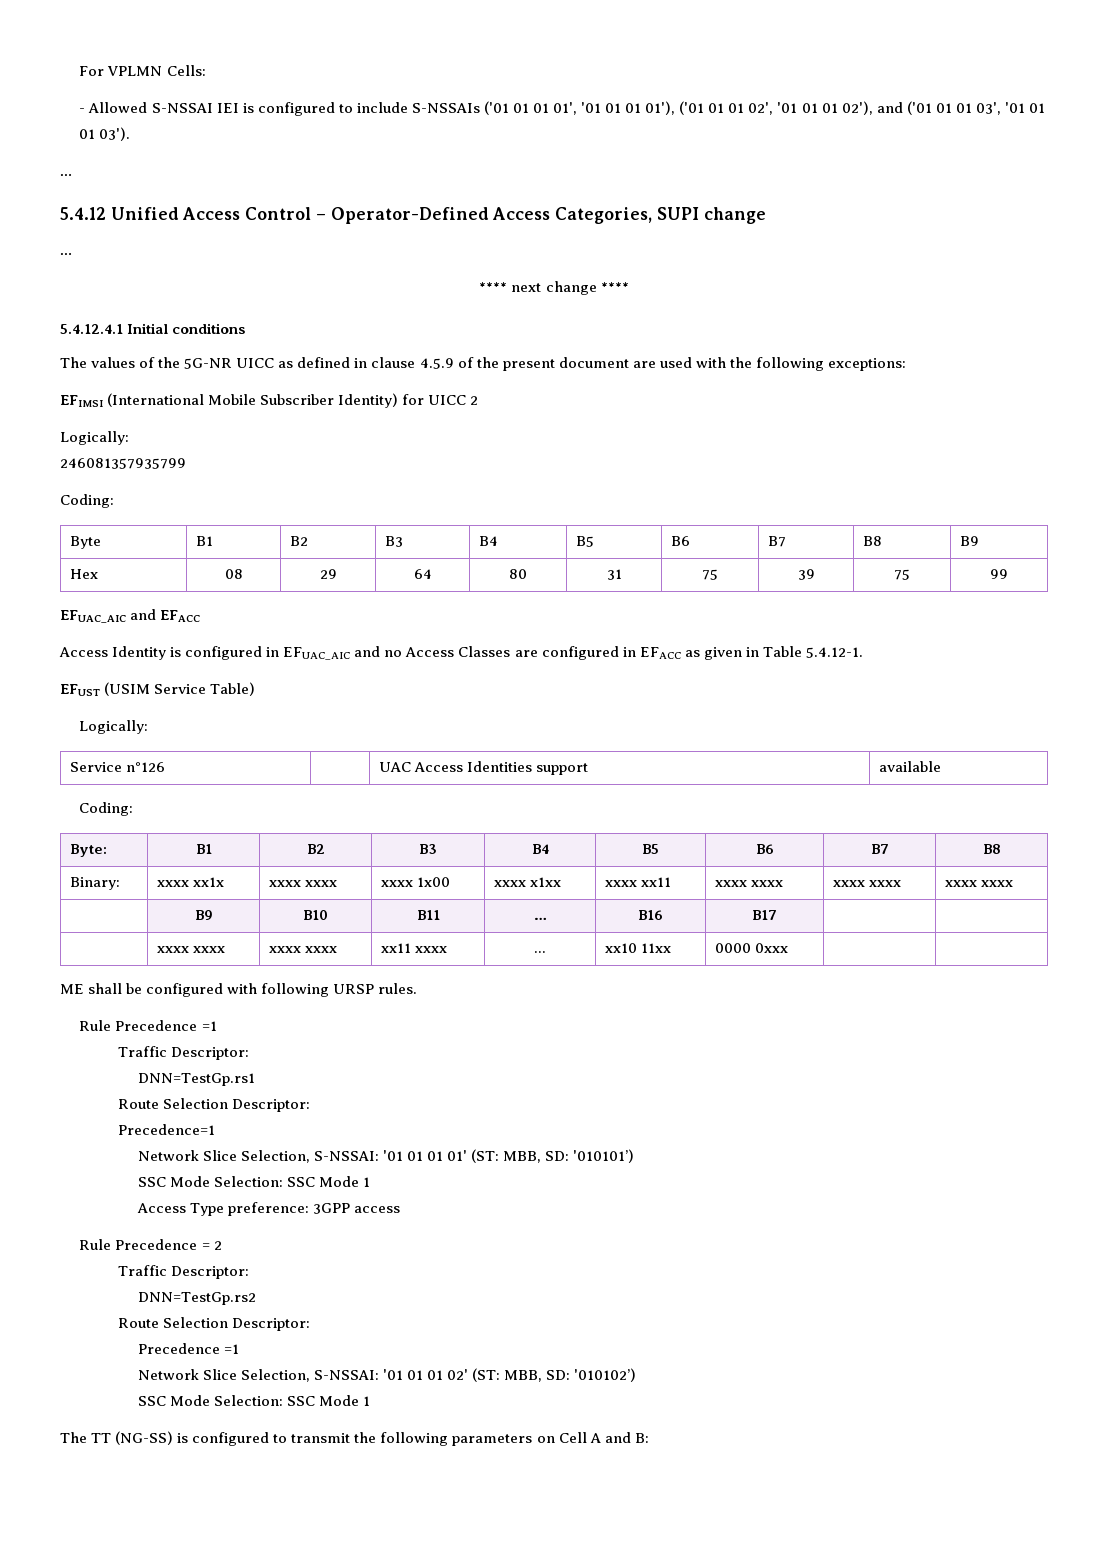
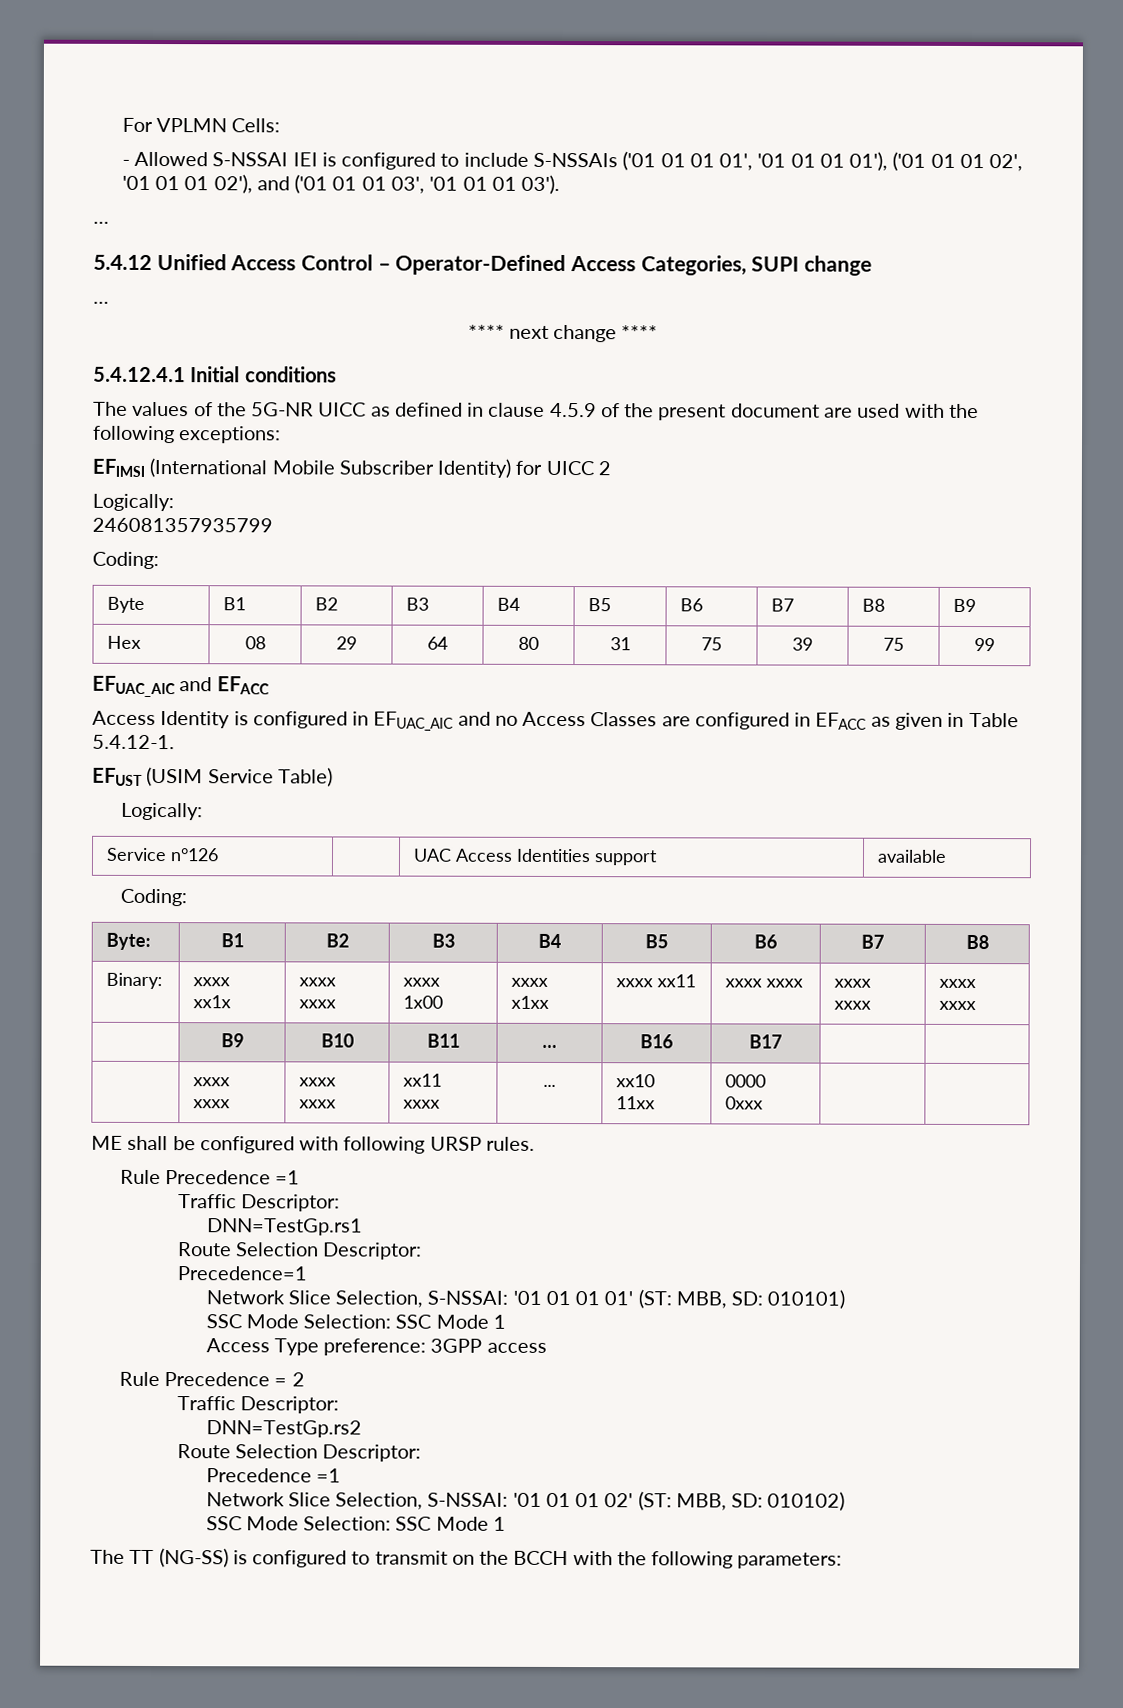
[573,1149,635,1163] '010101’) -> [767,1289,846,1309] 010101)
[574,1368,637,1382] '010102’) -> [767,1491,846,1511] 010102)
[354,1432,649,1446] the following parameters on Cell A and B: -> [451,1550,843,1569] on the BCCH with the following parameters:

